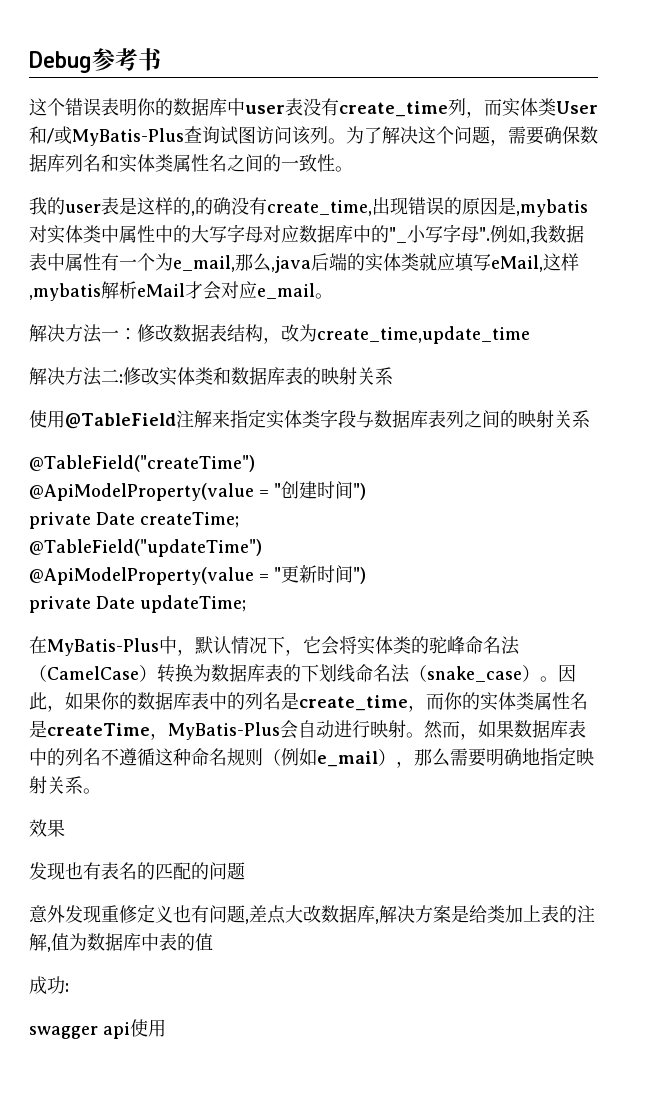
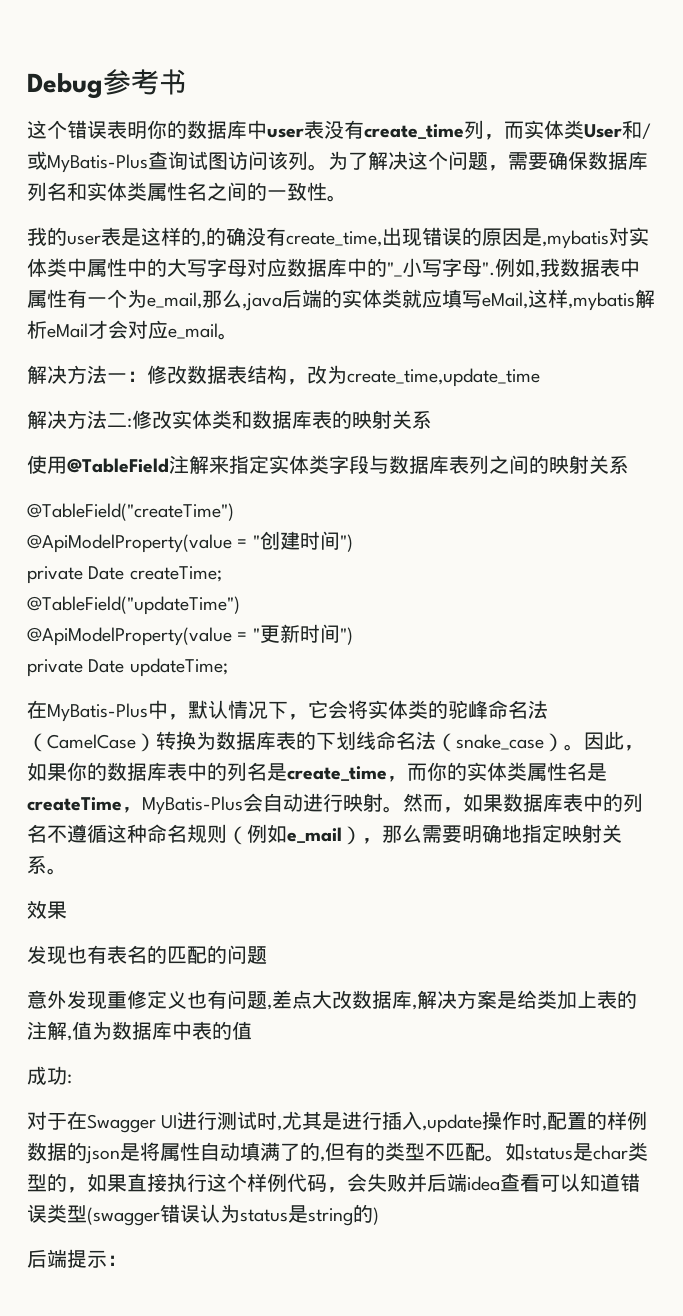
[29,1019,166,1039] swagger api使用 -> [27,1111,648,1133] [27,1142,648,1164] [27,1173,640,1193] [27,1204,379,1226] [27,1249,127,1268] 对于在Swagger UI进行测试时,尤其是进行插入,update操作时,配置的样例数据的json是将属性自动填满了的,但有的类型不匹配。如status是char类型的，如果直接执行这个样例代码，会失败并后端idea查看可以知道错误类型(swagger错误认为status是string的) // 后端提示：

